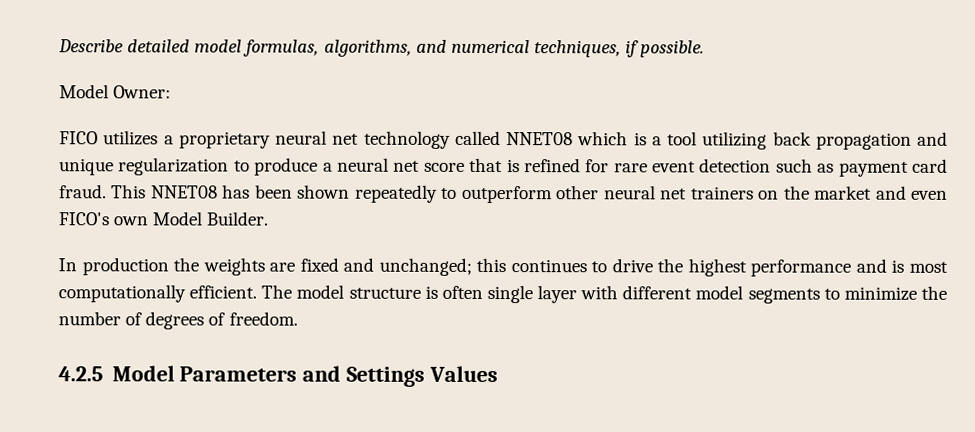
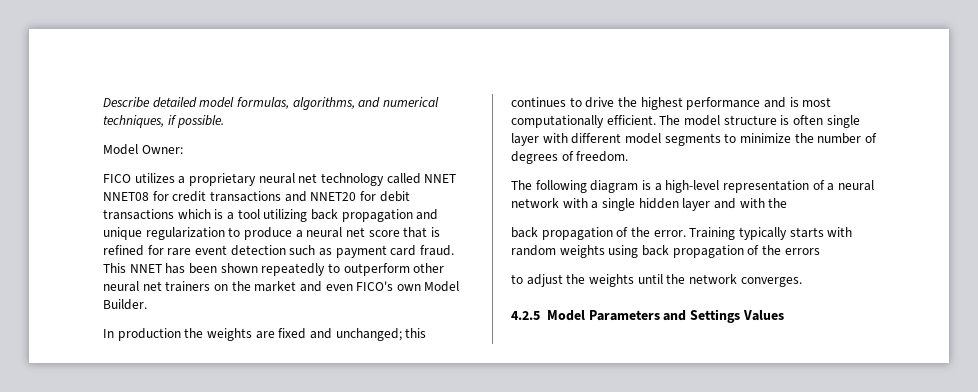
[506,132,573,146] NNET08 -> [424,174,457,183] [103,191,410,202] [103,209,174,220] NNET NNET08 for credit transactions and NNET20 for debit transactions
[150,185,218,199] NNET08 -> [129,264,162,273] NNET
(298, 318) none -> [511,180,874,193] [511,198,788,211] [511,227,853,240] [511,245,820,258] [511,274,802,287] // The following diagram is a high-level representation of a neural network with a single hidden layer and with the // back propagation of the error. Training typically starts with random weights using back propagation of the errors // to adjust the weights until the network converges.

